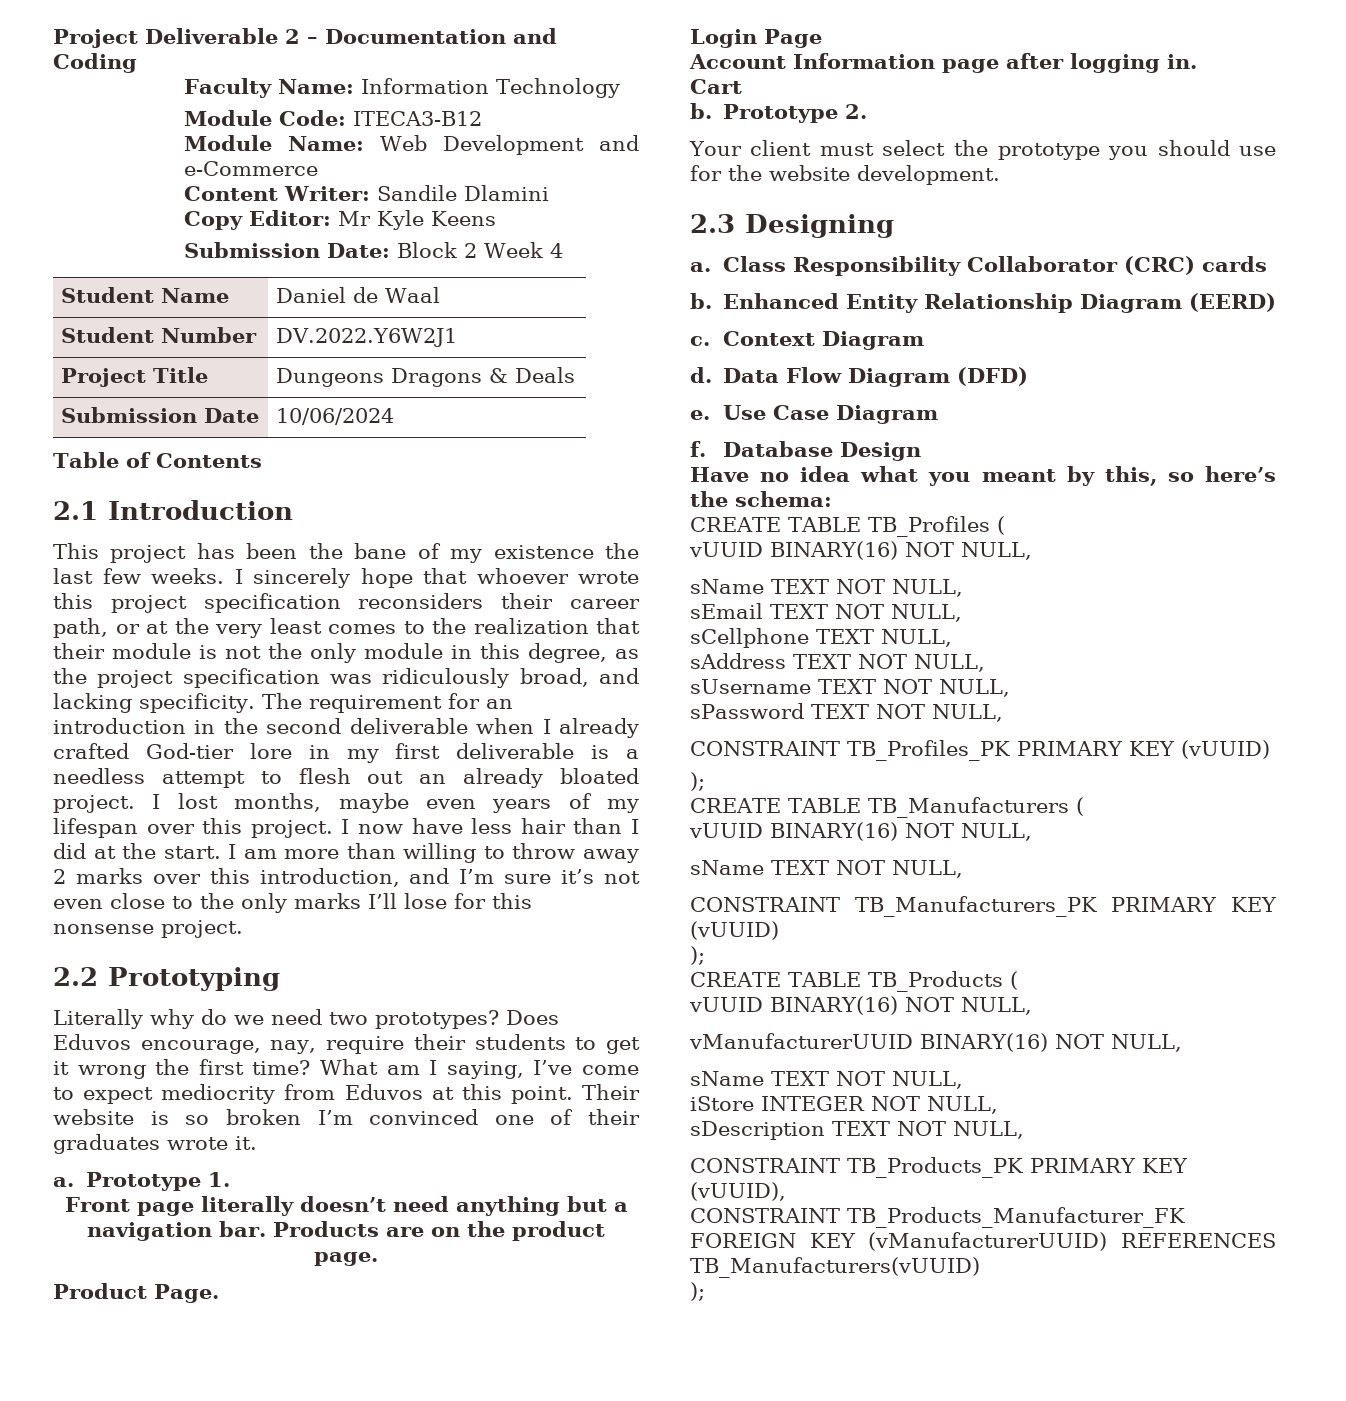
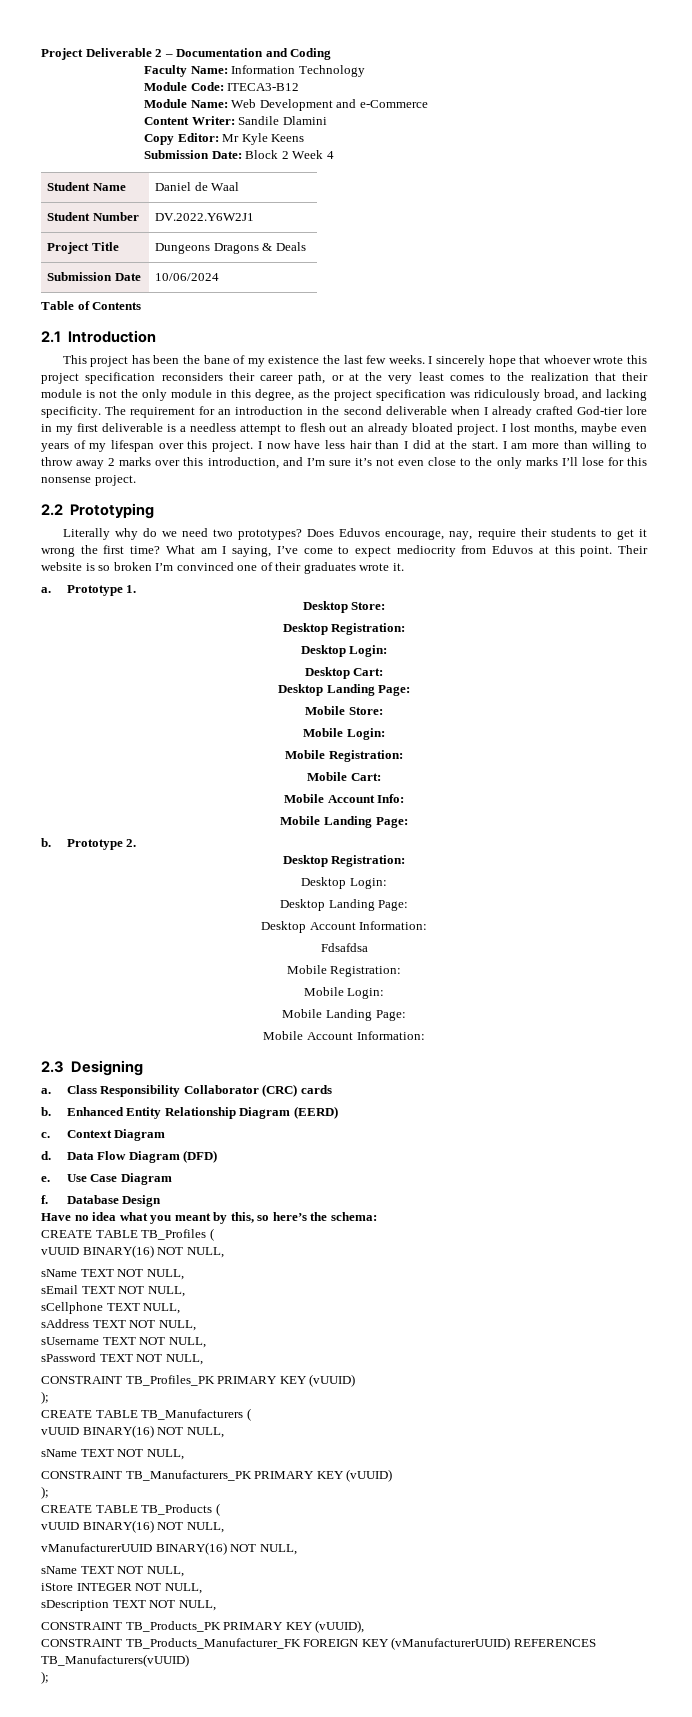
[64,1196,628,1216] [87,1221,605,1241] [314,1252,378,1266] [53,1283,219,1303] [690,29,822,48] [689,53,1197,73] [690,79,742,94] [690,103,867,123] [689,140,1276,160] [690,165,1000,185] Front page literally doesn’t need anything but a navigation bar. Products are on the product page. // Product Page. // Login Page // Account Information page after logging in. // Cart // b. Prototype 2. // Your client must select the prototype you should use for the website development. -> [302,601,386,613] [282,623,406,635] [300,645,388,657] [304,667,384,679] [277,684,411,696] [305,706,383,715] [303,728,385,740] [285,750,403,762] [307,772,381,781] [283,794,405,803] [280,816,408,828] [41,838,137,850] [282,855,406,867] [301,877,387,889] [279,899,409,911] [260,921,428,933] [320,943,368,952] [286,965,402,977] [303,987,385,999] [282,1009,406,1021] [263,1031,425,1040] Desktop Store: // Desktop Registration: // Desktop Login: // Desktop Cart: // Desktop Landing Page: // Mobile Store: // Mobile Login: // Mobile Registration: // Mobile Cart: // Mobile Account Info: // Mobile Landing Page: // b. Prototype 2. // Desktop Registration: // Desktop Login: // Desktop Landing Page: // Desktop Account Information: // Fdsafdsa // Mobile Registration: // Mobile Login: // Mobile Landing Page: // Mobile Account Information:

